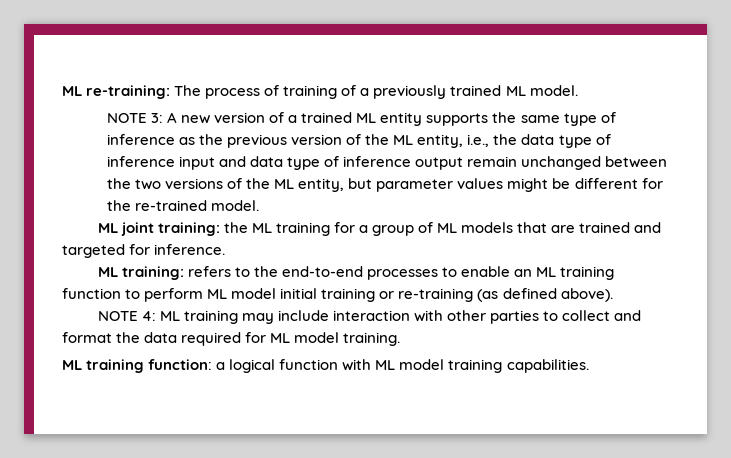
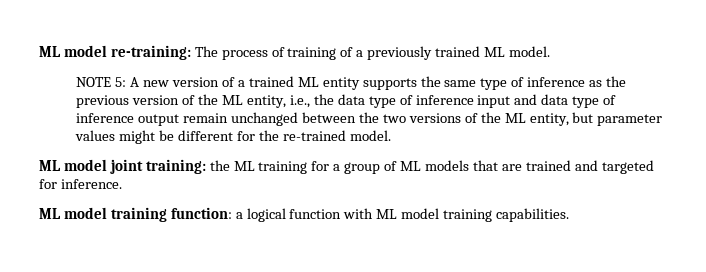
[62,86,82,96] ML -> [39,45,107,57] ML model
[150,113,163,123] 3: -> [115,77,127,87] 5:
(118, 228) none -> [63,159,107,171] model
[121,266,615,280] [62,288,613,302] [97,310,642,324] [62,332,401,346] [62,360,82,370] training: refers to the end-to-end processes to enable an ML training function to perform ML model initial training or re-training (as defined above). // NOTE 4: ML training may include interaction with other parties to collect and format the data required for ML model training. // ML -> [63,207,107,219] model

